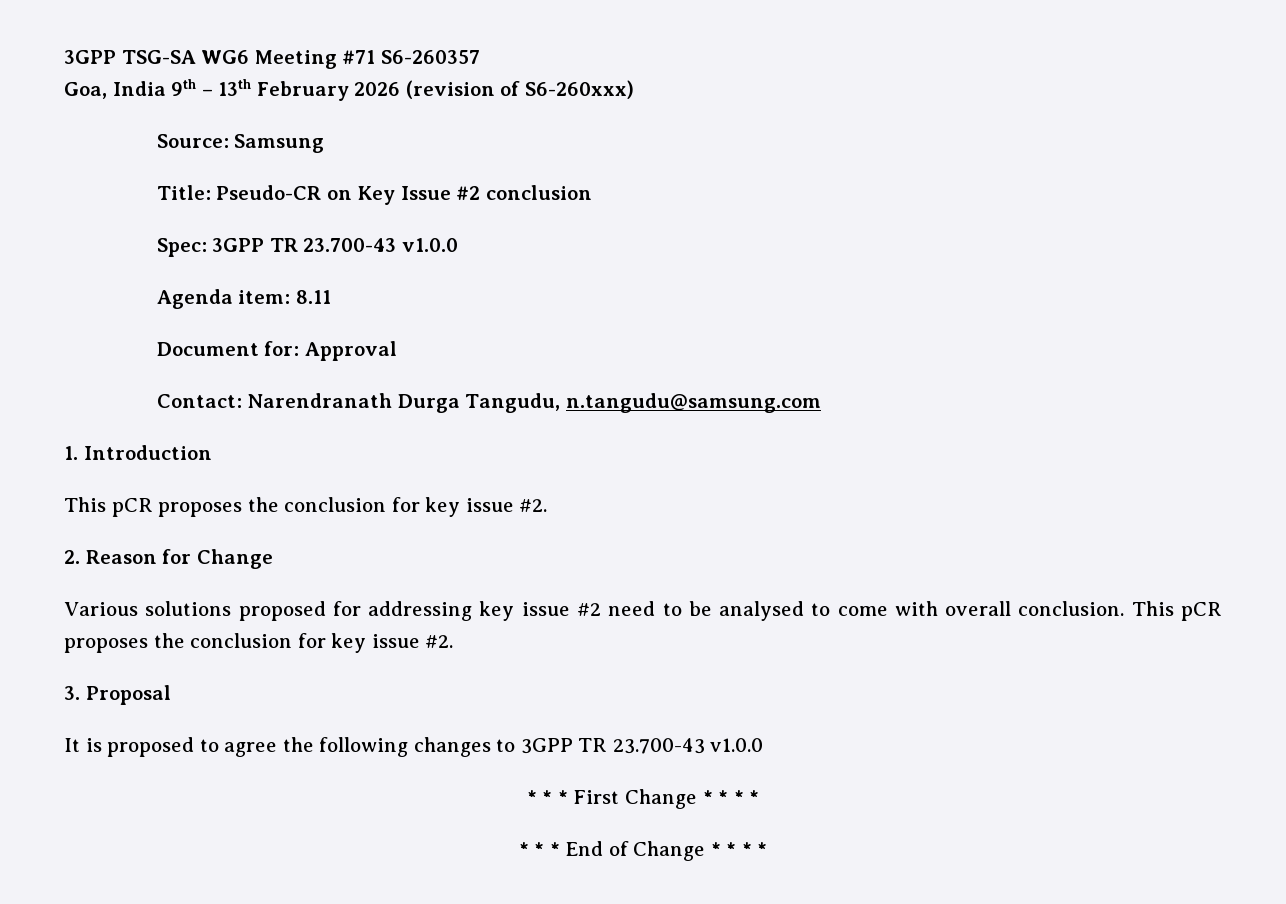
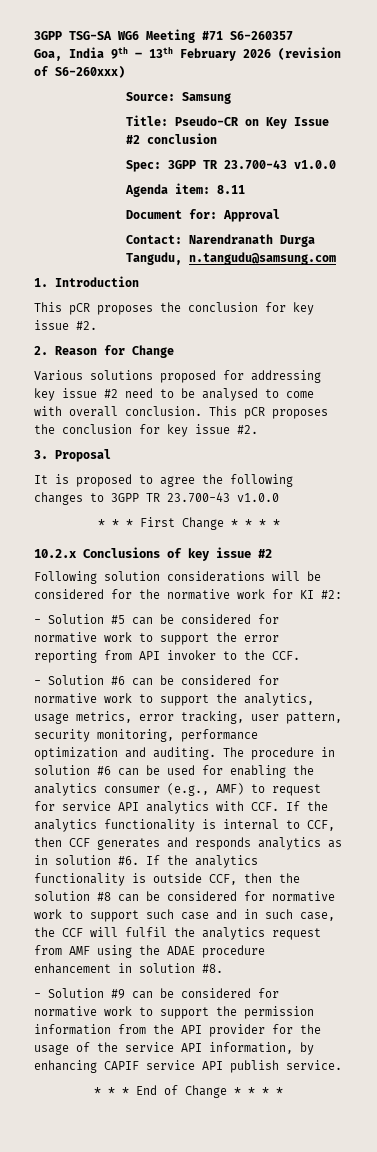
(760, 797) none -> [34,547,272,561] [34,571,321,584] [34,589,342,600] [34,614,279,625] [34,632,279,645] [34,650,300,663] [34,675,279,686] [34,693,314,706] [34,711,342,724] [34,729,258,742] [34,747,335,760] [34,765,314,778] [34,783,321,796] [34,801,328,814] [34,819,335,832] [34,837,342,850] [34,855,258,868] [34,873,300,886] [34,891,335,902] [34,909,335,922] [34,927,321,940] [34,945,265,958] [34,963,223,974] [34,988,279,999] [34,1006,314,1019] [34,1024,321,1037] [34,1042,314,1055] [34,1060,342,1073] // 10.2.x Conclusions of key issue #2 // Following solution considerations will be considered for the normative work for KI #2: // - Solution #5 can be considered for normative work to support the error reporting from API invoker to the CCF. // - Solution #6 can be considered for normative work to support the analytics, usage metrics, error tracking, user pattern, security monitoring, performance optimization and auditing. The procedure in solution #6 can be used for enabling the analytics consumer (e.g., AMF) to request for service API analytics with CCF. If the analytics functionality is internal to CCF, then CCF generates and responds analytics as in solution #6. If the analytics functionality is outside CCF, then the solution #8 can be considered for normative work to support such case and in such case, the CCF will fulfil the analytics request from AMF using the ADAE procedure enhancement in solution #8. // - Solution #9 can be considered for normative work to support the permission information from the API provider for the usage of the service API information, by enhancing CAPIF service API publish service.

